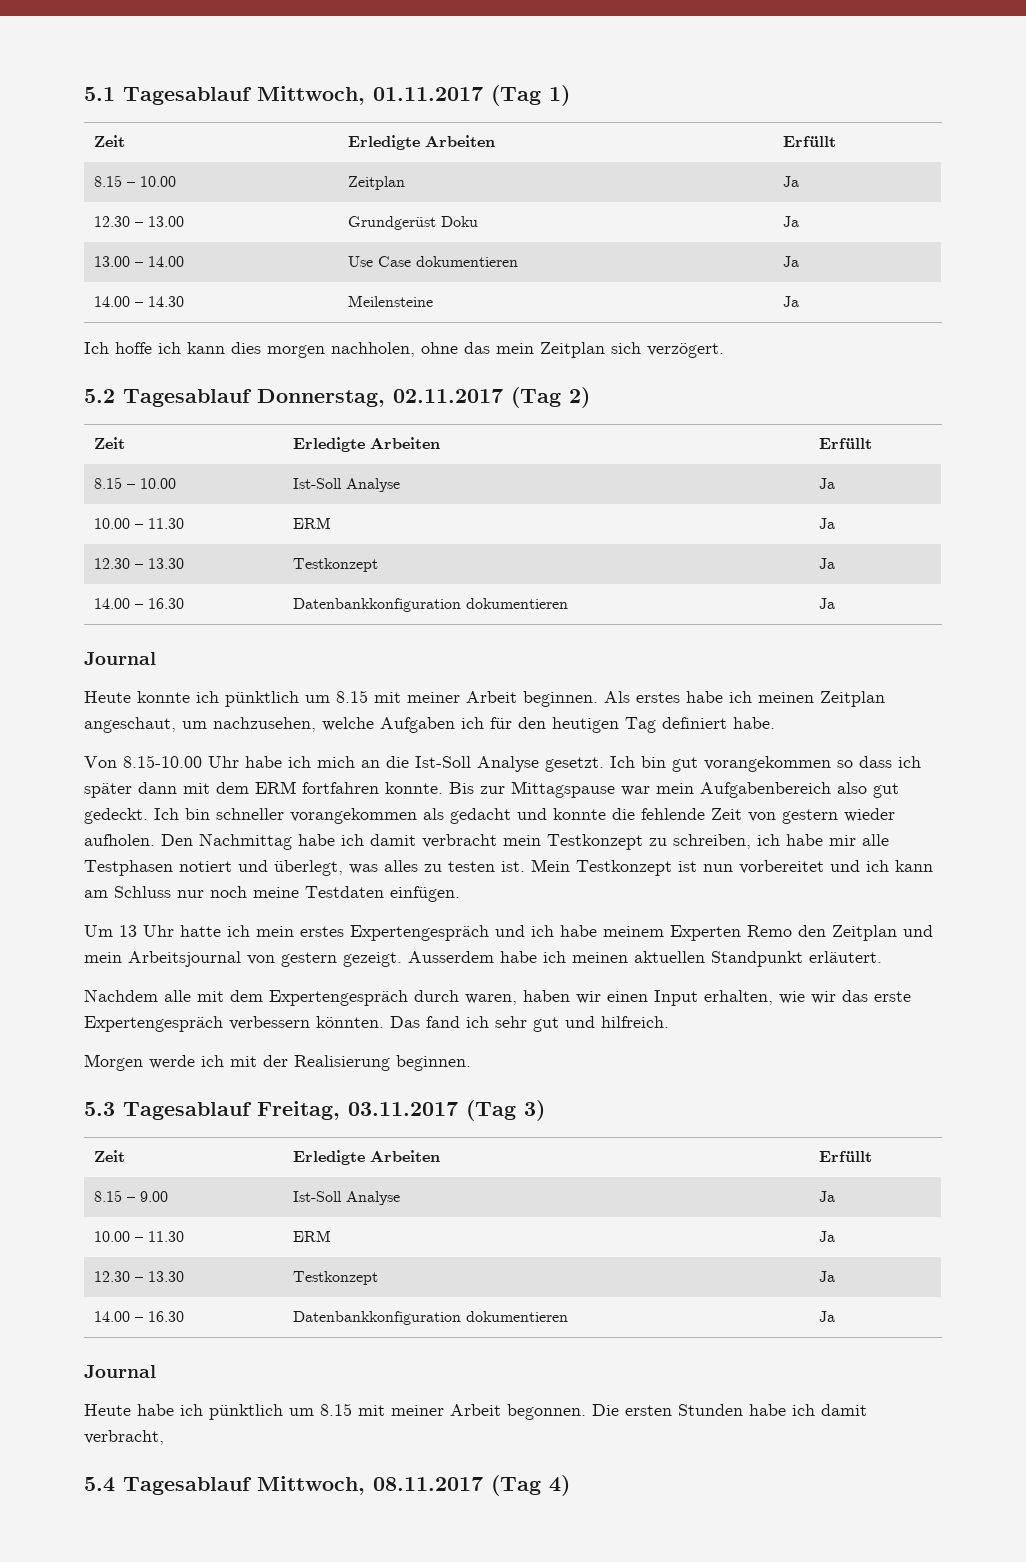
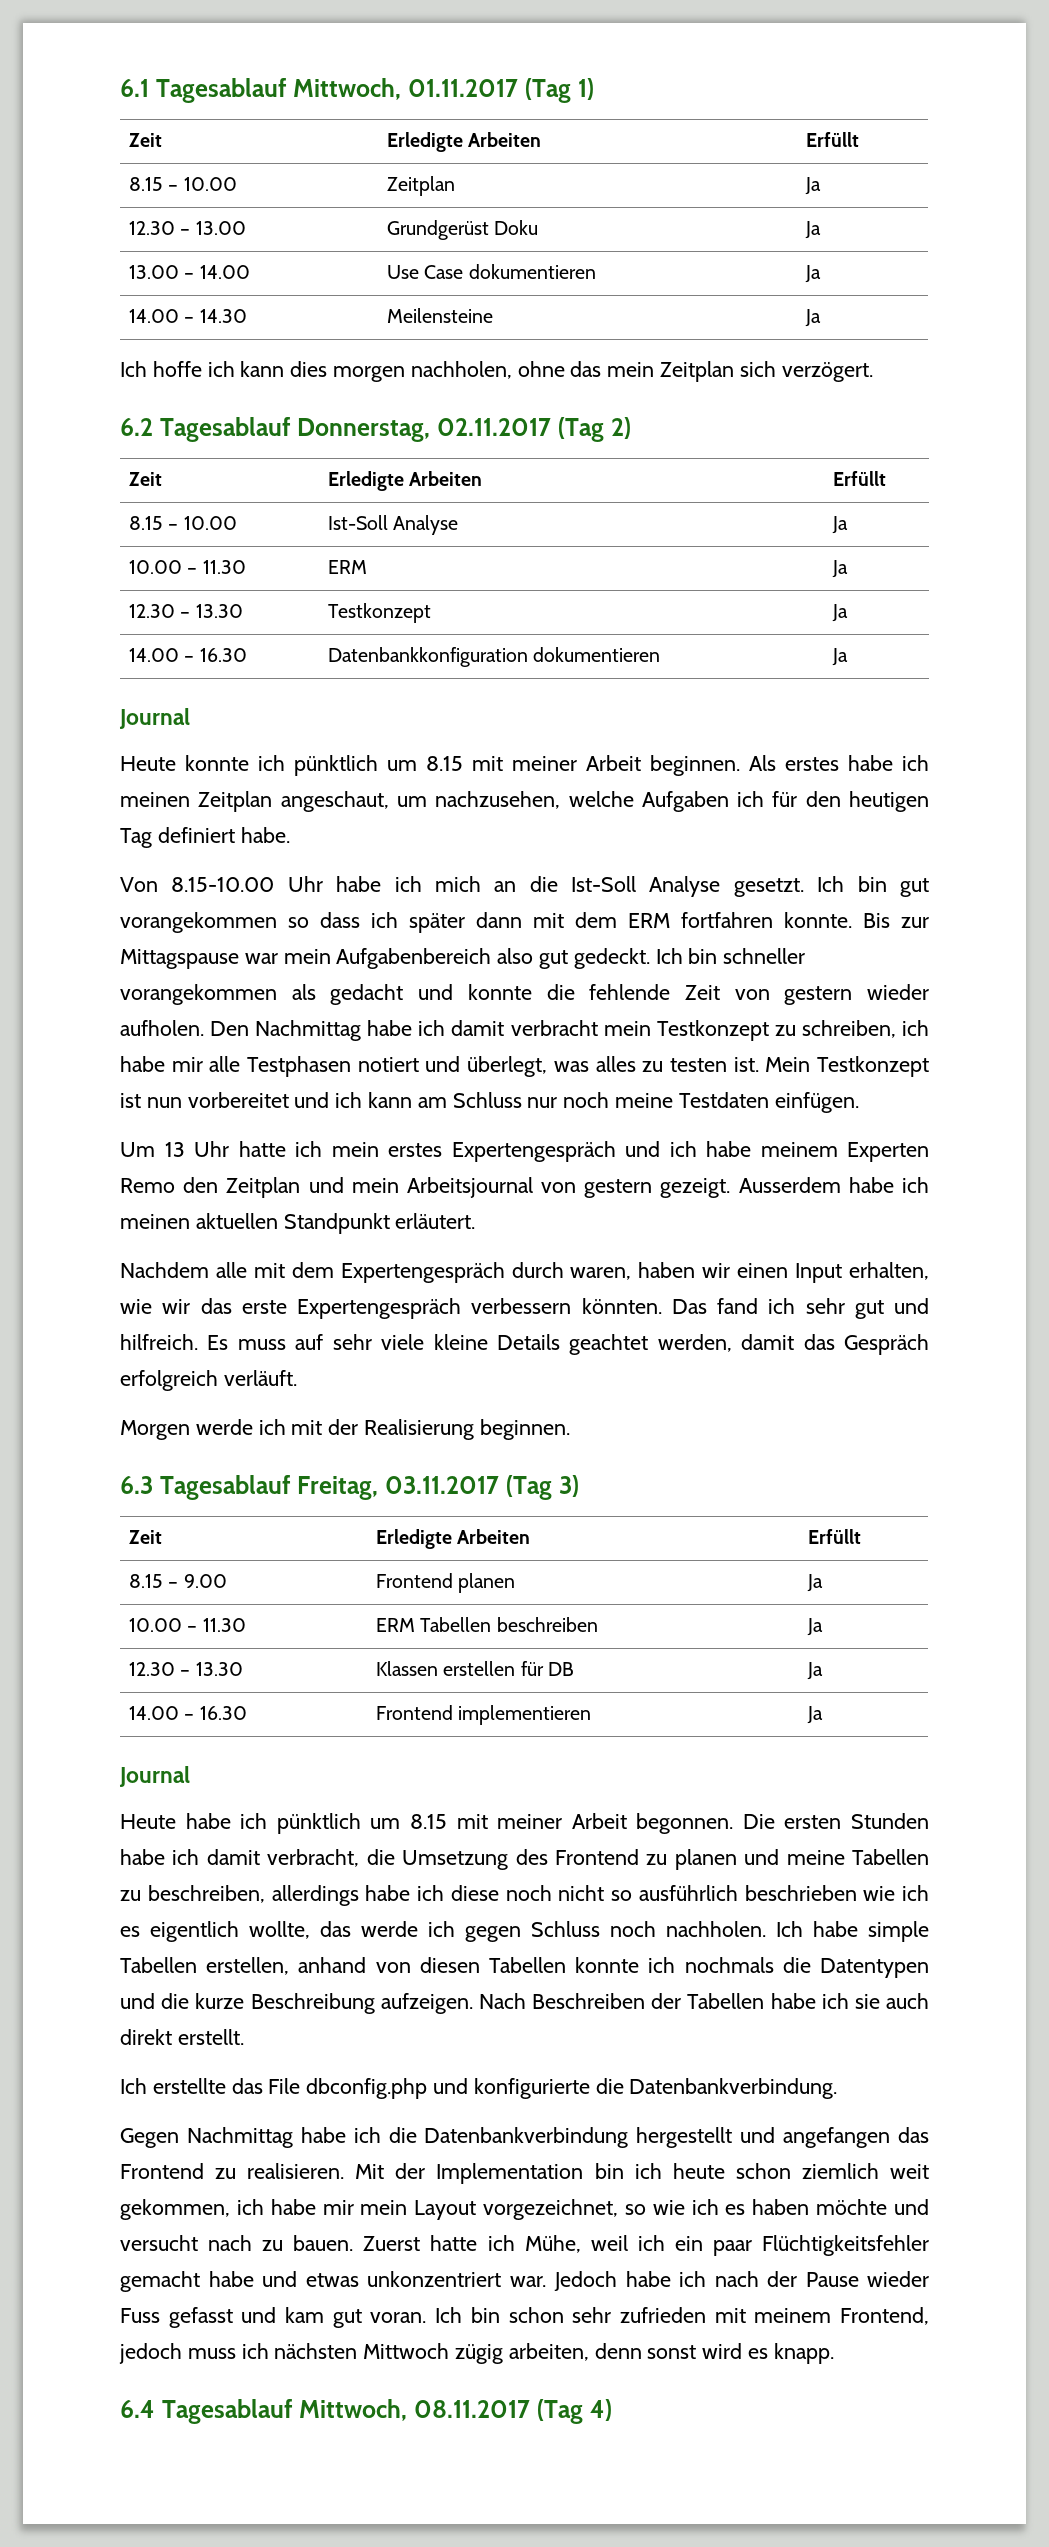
[84,87,115,101] 5.1 -> [120,79,149,97] 6.1
[84,389,115,403] 5.2 -> [120,418,153,436] 6.2
(669, 1022) none -> [207,1334,929,1355] [120,1370,297,1391] Es muss auf sehr viele kleine Details geachtet werden, damit das Gespräch erfolgreich verläuft.
[84,1102,115,1116] 5.3 -> [120,1476,153,1494] 6.3
[292,1191,400,1205] [818,1191,835,1202] [93,1231,184,1242] [292,1230,331,1242] [818,1231,835,1242] [93,1271,184,1282] [292,1271,378,1285] [818,1271,835,1282] [93,1311,184,1322] [292,1311,568,1325] Ist-Soll Analyse | Ja // 10.00 – 11.30 | ERM | Ja // 12.30 – 13.30 | Testkonzept | Ja // 14.00 – 16.30 | Datenbankkonfiguration dokumentieren -> [376,1573,516,1593] [807,1574,824,1592] [129,1618,246,1632] [376,1617,598,1632] [807,1618,824,1636] [129,1662,243,1676] [376,1661,574,1676] [807,1662,824,1680] [129,1706,247,1720] [376,1705,592,1725] Frontend planen | Ja // 10.00 – 11.30 | ERM Tabellen beschreiben | Ja // 12.30 – 13.30 | Klassen erstellen für DB | Ja // 14.00 – 16.30 | Frontend implementieren
[84,1477,115,1492] // 5.4 -> [366,1849,930,1870] [120,1885,929,1906] [120,1921,929,1942] [120,1957,929,1978] [120,1993,929,2014] [120,2029,244,2045] [120,2078,838,2099] [120,2127,930,2148] [120,2163,929,2184] [120,2199,929,2220] [120,2235,929,2256] [120,2271,930,2292] [120,2307,930,2328] [119,2343,834,2364] [120,2400,155,2418] die Umsetzung des Frontend zu planen und meine Tabellen zu beschreiben, allerdings habe ich diese noch nicht so ausführlich beschrieben wie ich es eigentlich wollte, das werde ich gegen Schluss noch nachholen. Ich habe simple Tabellen erstellen, anhand von diesen Tabellen konnte ich nochmals die Datentypen und die kurze Beschreibung aufzeigen. Nach Beschreiben der Tabellen habe ich sie auch direkt erstellt. // Ich erstellte das File dbconfig.php und konfigurierte die Datenbankverbindung. // Gegen Nachmittag habe ich die Datenbankverbindung hergestellt und angefangen das Frontend zu realisieren. Mit der Implementation bin ich heute schon ziemlich weit gekommen, ich habe mir mein Layout vorgezeichnet, so wie ich es haben möchte und versucht nach zu bauen. Zuerst hatte ich Mühe, weil ich ein paar Flüchtigkeitsfehler gemacht habe und etwas unkonzentriert war. Jedoch habe ich nach der Pause wieder Fuss gefasst und kam gut voran. Ich bin schon sehr zufrieden mit meinem Frontend, jedoch muss ich nächsten Mittwoch zügig arbeiten, denn sonst wird es knapp. // 6.4

